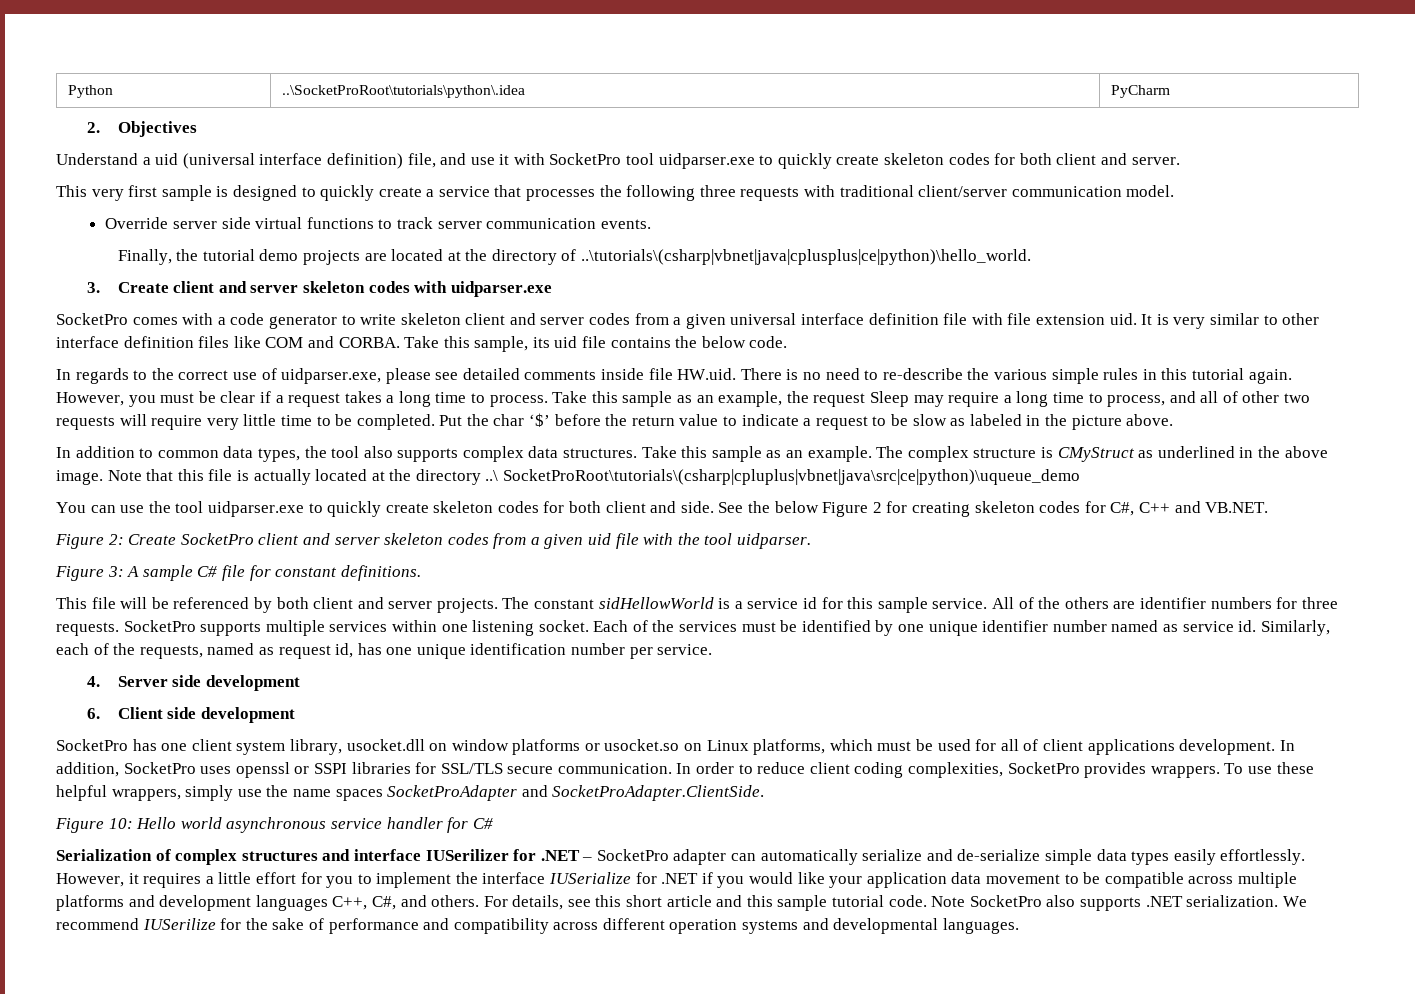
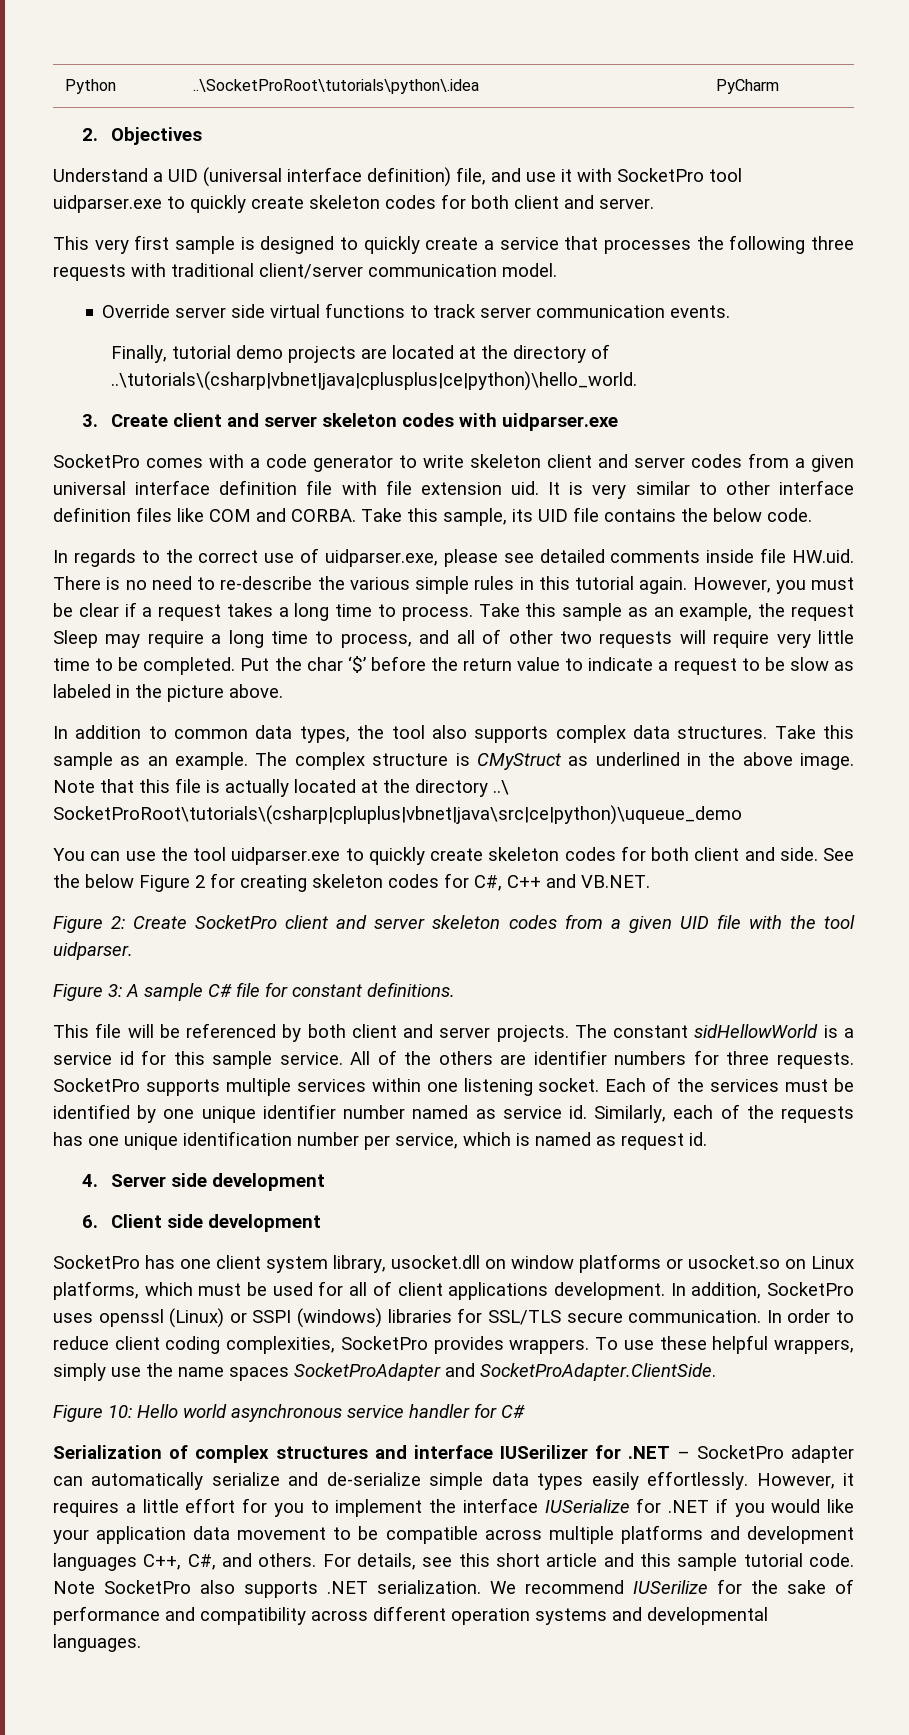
[155,153,179,165] uid -> [168,169,198,182] UID
[176,249,199,261] the -> (168, 354) none
[554,336,578,348] uid -> [538,509,568,522] UID
[588,533,612,545] uid -> [679,916,709,929] UID
[139,643,354,659] requests, named as request id, -> [780,1106,854,1123] requests
[657,644,713,655] service. -> [395,1132,707,1150] service, which is named as request id.
(290, 770) none -> [169,1308,225,1328] (Linux)
(347, 768) none -> [297,1308,383,1328] (windows)

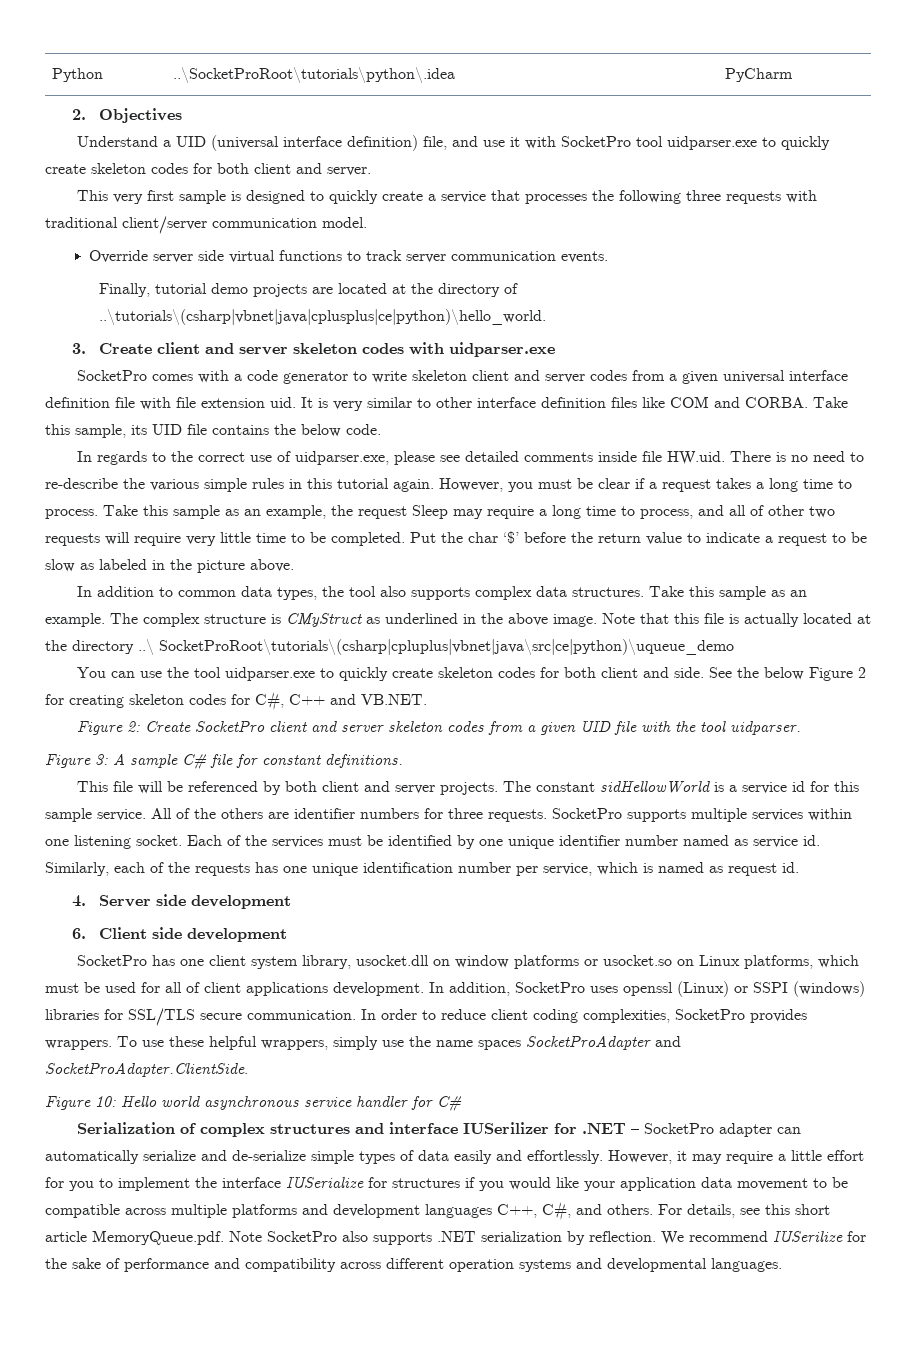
[491,1472,639,1490] data types easily -> [359,1150,522,1164] types of data easily and
[53,1500,119,1517] requires -> [692,1151,773,1164] may require
[668,1500,709,1513] .NET -> [392,1178,460,1188] structures
[603,1553,855,1571] and this sample tutorial code. -> [92,1230,224,1245] MemoryQueue.pdf.
[377,1580,481,1594] serialization. -> [481,1231,656,1245] serialization by reflection.

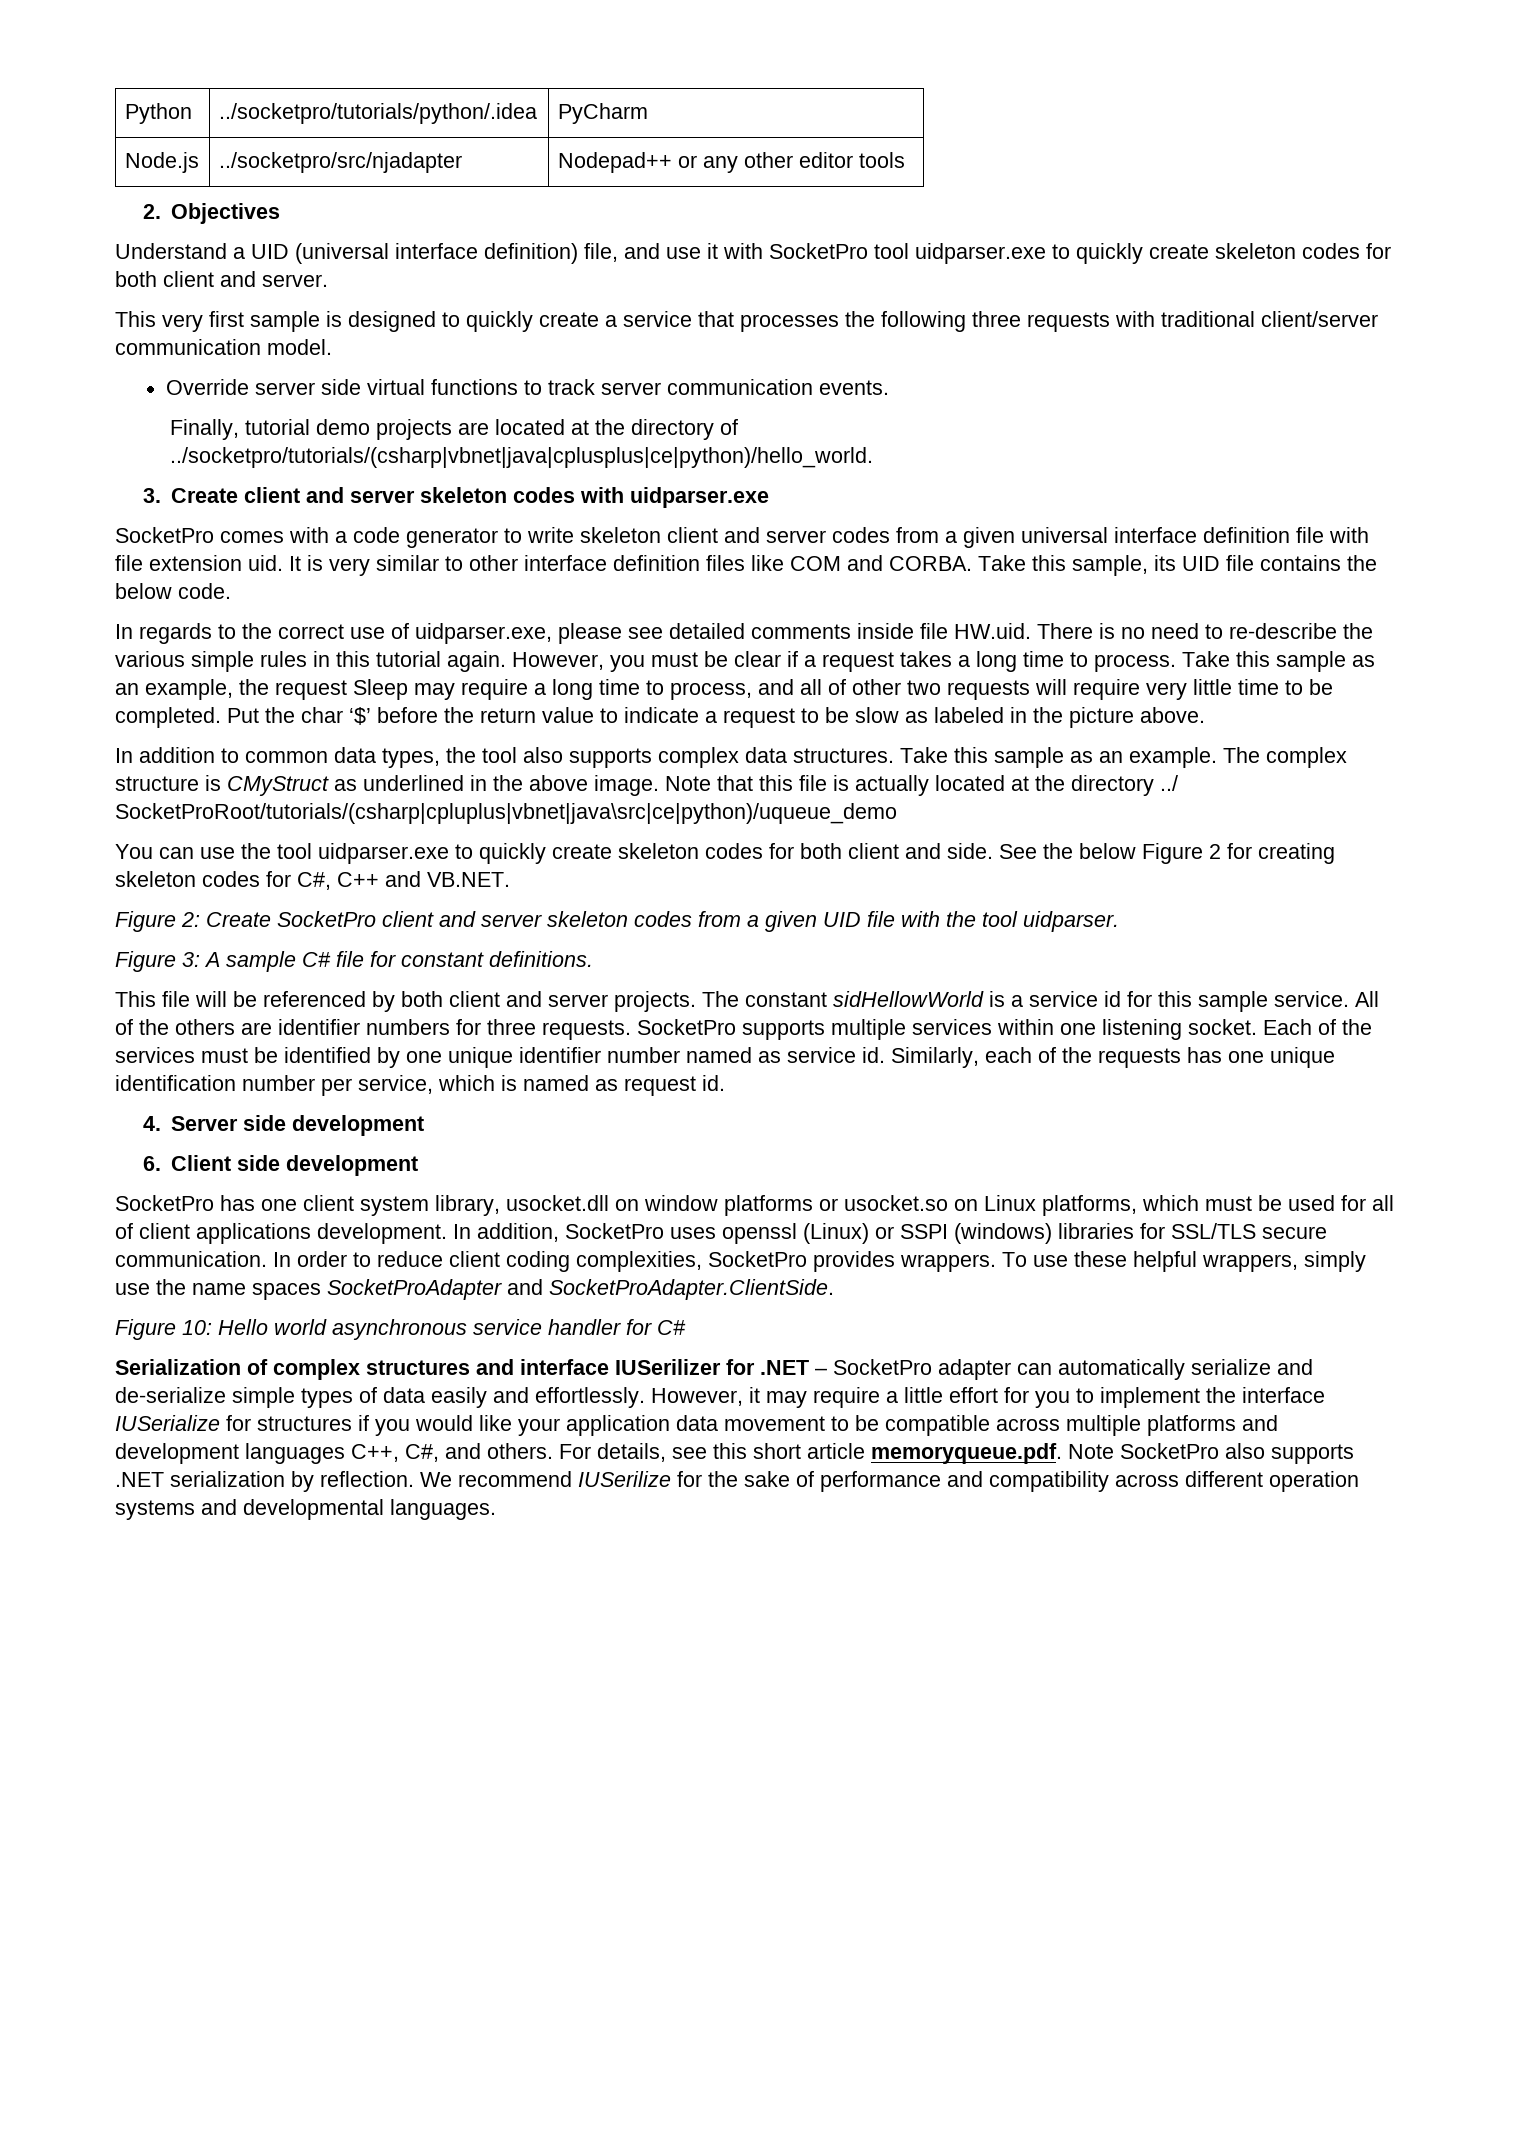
[172,67,455,83] ..\SocketProRoot\tutorials\python\.idea -> [218,103,537,124] ../socketpro/tutorials/python/.idea
(793, 75) none -> [124,152,199,173] [218,152,462,173] [557,152,905,173] // Node.js | ../socketpro/src/njadapter | Nodepad++ or any other editor tools
[98,309,546,325] ..\tutorials\(csharp|vbnet|java|cplusplus|ce|python)\hello_world. -> [170,447,874,468] ../socketpro/tutorials/(csharp|vbnet|java|cplusplus|ce|python)/hello_world.
[138,639,734,655] ..\ SocketProRoot\tutorials\(csharp|cpluplus|vbnet|java\src|ce|python)\uqueue_demo -> [1160,775,1178,791] [115,803,897,824] ../ SocketProRoot/tutorials/(csharp|cpluplus|vbnet|java\src|ce|python)/uqueue_demo
[92,1230,224,1245] MemoryQueue.pdf. -> [871,1443,1062,1464] memoryqueue.pdf.

